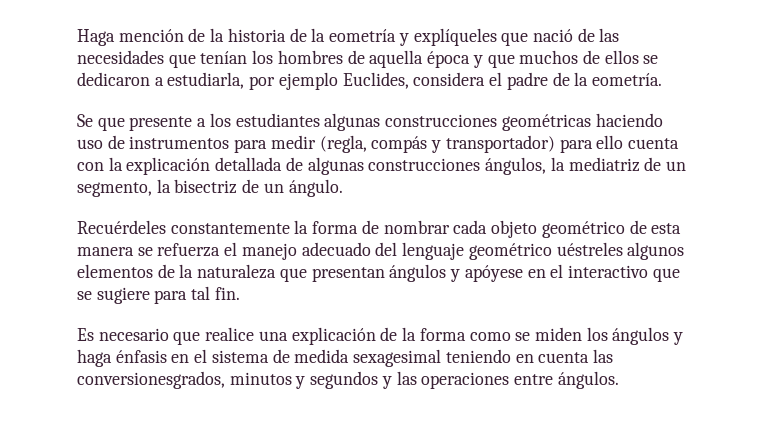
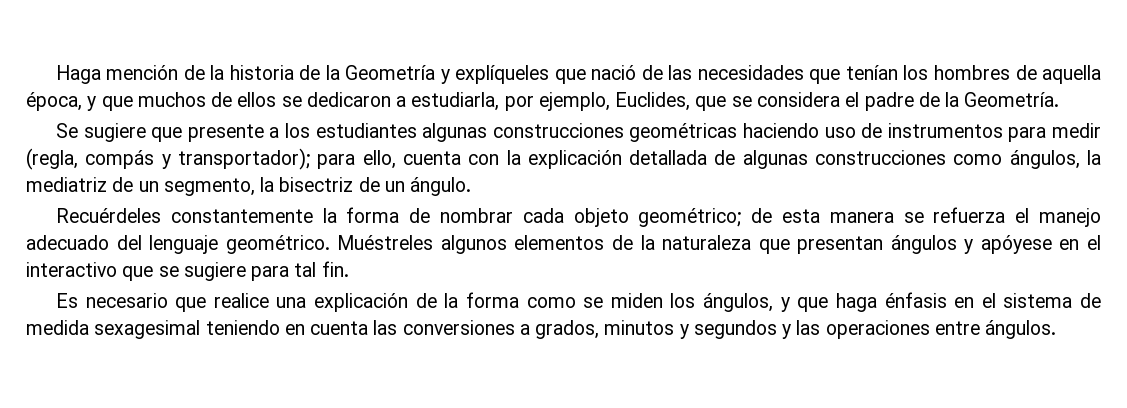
[329,29,397,42] eometría -> [345,65,436,80] Geometría
[427,51,471,68] época -> [26,92,82,111] época,
[278,72,409,90] ejemplo Euclides, -> [538,92,752,111] ejemplo, Euclides, que se
[591,73,662,86] eometría. -> [964,92,1060,107] Geometría.
(93, 120) none -> [83,123,146,142] sugiere
[445,135,624,153] transportador) para ello -> [177,148,396,170] transportador); para ello,
(481, 164) none -> [953,154,1003,165] como
[541,221,625,238] geométrico -> [638,208,742,227] geométrico;
[468,242,623,260] geométrico uéstreles -> [225,235,434,254] geométrico. Muéstreles
[612,327,684,345] ángulos y -> [703,293,829,312] ángulos, y que
[77,371,225,389] conversionesgrados, -> [402,320,600,339] conversiones a grados,

